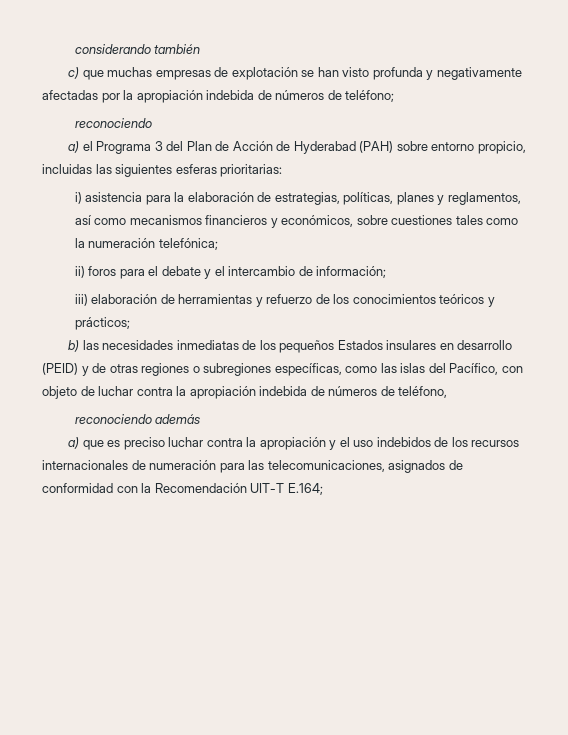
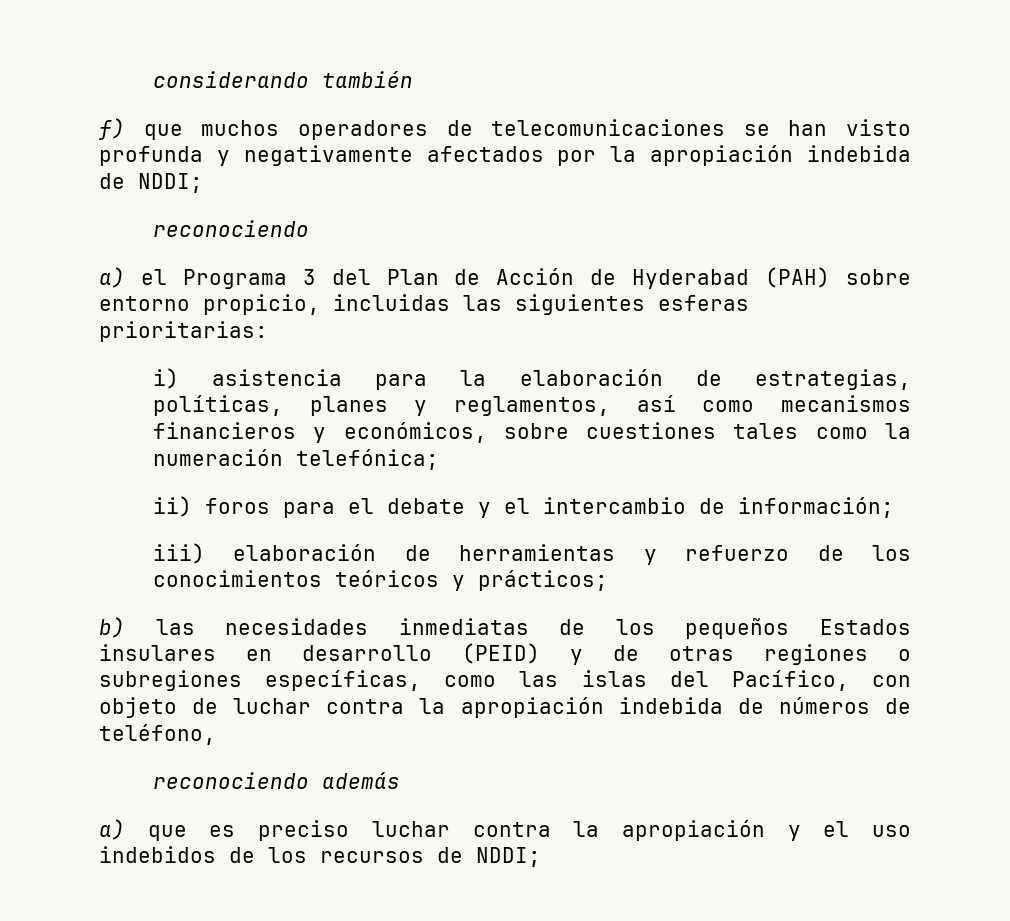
[68,67,298,80] c) que muchas empresas de explotación -> [99,118,726,140] f) que muchos operadores de telecomunicaciones
[42,90,98,100] afectadas -> [426,146,544,162] afectados
[275,90,395,102] números de teléfono; -> [138,173,203,193] NDDI;
[42,460,463,473] [42,483,323,495] internacionales de numeración para las telecomunicaciones, asignados de conformidad con la Recomendación UIT-T E.164; -> [437,847,541,867] de NDDI;

